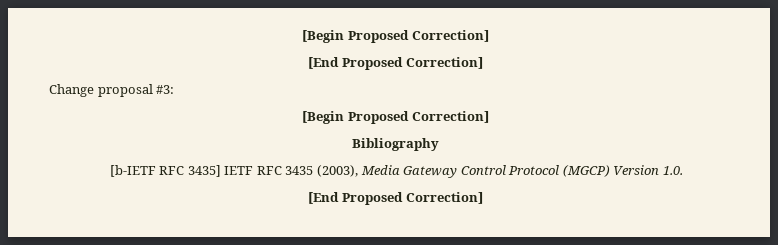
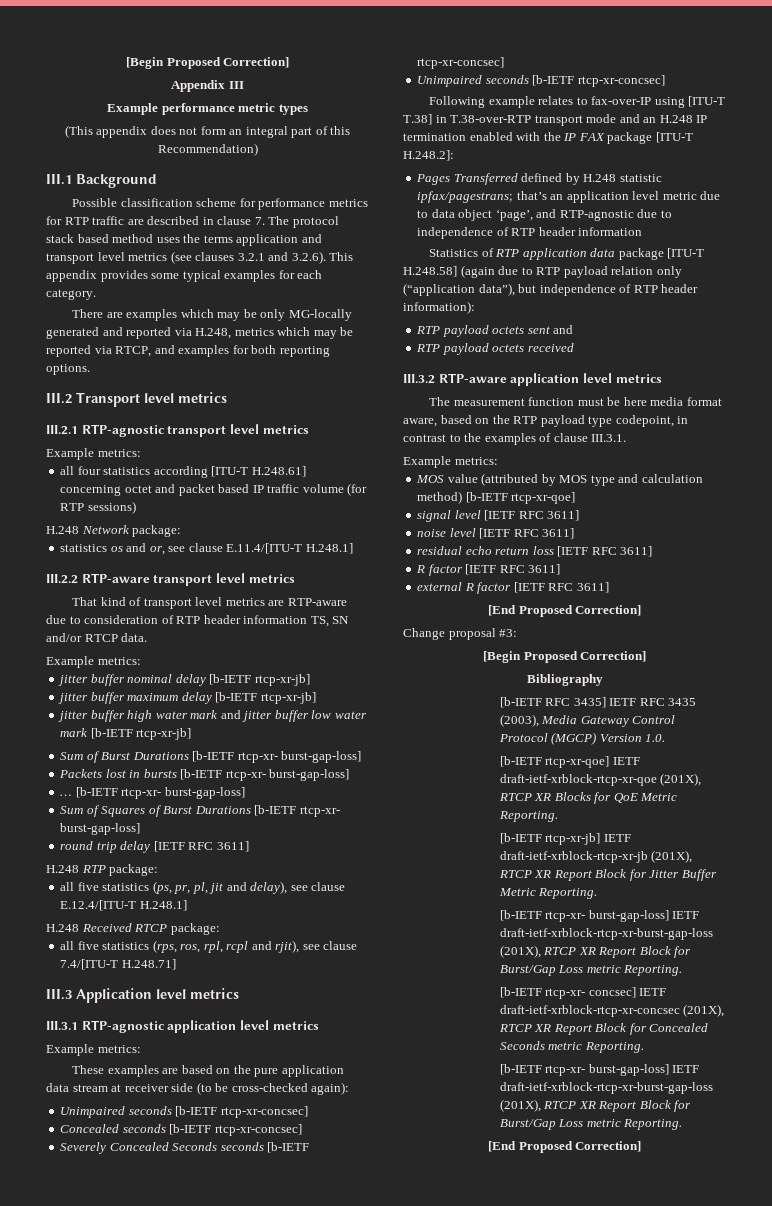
[302,30,489,43] [Begin Proposed Correction] -> [125,57,290,69] [171,80,244,92] [107,103,308,115] [64,125,351,138] [157,143,258,156] [46,174,157,188] [72,198,368,210] [46,216,339,228] [46,234,322,246] [46,251,354,264] [46,270,323,282] [46,289,96,300] [72,309,352,321] [46,327,354,339] [46,345,330,357] [46,364,90,375] [46,392,227,407] [46,424,309,437] [46,448,141,460] [60,466,306,478] [60,483,368,496] [60,501,136,514] [46,525,182,537] [60,543,353,555] [46,573,295,586] [72,597,347,609] [46,615,350,627] [46,633,148,642] [46,656,141,668] [58,674,310,686] [58,692,316,704] [58,710,367,722] [60,728,192,740] [60,751,362,763] [59,769,350,781] [60,787,245,799] [60,805,340,817] [60,823,141,835] [60,841,249,853] [46,864,159,876] [60,881,346,894] [60,900,187,911] [46,923,220,935] [60,940,358,953] [60,959,176,970] [46,988,239,1003] [46,1020,319,1033] [46,1044,141,1056] [72,1065,344,1077] [46,1082,350,1095] [60,1106,308,1118] [60,1124,302,1136] [60,1142,310,1154] [417,57,505,69] [417,75,665,87] [429,96,726,108] [403,114,708,126] [403,132,693,144] [403,150,454,161] [416,173,662,185] [417,191,721,203] [417,209,672,221] [417,227,643,239] [429,248,705,260] [403,265,682,278] [403,283,699,296] [403,301,475,314] [416,325,574,337] [416,343,574,355] [403,373,662,386] [429,397,722,406] [403,415,689,427] [403,433,627,445] [403,456,498,468] [416,473,703,486] [417,491,576,504] [417,510,580,522] [417,528,575,539] [417,546,653,557] [416,564,561,576] [417,582,609,594] [Begin Proposed Correction] // Appendix III // Example performance metric types // (This appendix does not form an integral part of this Recommendation) // III.1 Background // Possible classification scheme for performance metrics for RTP traffic are described in clause 7. The protocol stack based method uses the terms application and transport level metrics (see clauses 3.2.1 and 3.2.6). This appendix provides some typical examples for each category. // There are examples which may be only MG-locally generated and reported via H.248, metrics which may be reported via RTCP, and examples for both reporting options. // III.2 Transport level metrics // III.2.1 RTP-agnostic transport level metrics // Example metrics: // all four statistics according [ITU-T H.248.61] concerning octet and packet based IP traffic volume (for RTP sessions) // H.248 Network package: // statistics os and or, see clause E.11.4/[ITU-T H.248.1] // III.2.2 RTP-aware transport level metrics // That kind of transport level metrics are RTP-aware due to consideration of RTP header information TS, SN and/or RTCP data. // Example metrics: // jitter buffer nominal delay [b-IETF rtcp-xr-jb] // jitter buffer maximum delay [b-IETF rtcp-xr-jb] // jitter buffer high water mark and jitter buffer low water mark [b-IETF rtcp-xr-jb] // Sum of Burst Durations [b-IETF rtcp-xr- burst-gap-loss] // Packets lost in bursts [b-IETF rtcp-xr- burst-gap-loss] // … [b-IETF rtcp-xr- burst-gap-loss] // Sum of Squares of Burst Durations [b-IETF rtcp-xr- burst-gap-loss] // round trip delay [IETF RFC 3611] // H.248 RTP package: // all five statistics (ps, pr, pl, jit and delay), see clause E.12.4/[ITU-T H.248.1] // H.248 Received RTCP package: // all five statistics (rps, ros, rpl, rcpl and rjit), see clause 7.4/[ITU-T H.248.71] // III.3 Application level metrics // III.3.1 RTP-agnostic application level metrics // Example metrics: // These examples are based on the pure application data stream at receiver side (to be cross-checked again): // Unimpaired seconds [b-IETF rtcp-xr-concsec] // Concealed seconds [b-IETF rtcp-xr-concsec] // Severely Concealed Seconds seconds [b-IETF rtcp-xr-concsec] // Unimpaired seconds [b-IETF rtcp-xr-concsec] // Following example relates to fax-over-IP using [ITU-T T.38] in T.38-over-RTP transport mode and an H.248 IP termination enabled with the IP FAX package [ITU-T H.248.2]: // Pages Transferred defined by H.248 statistic ipfax/pagestrans; that’s an application level metric due to data object ‘page’, and RTP-agnostic due to independence of RTP header information // Statistics of RTP application data package [ITU-T H.248.58] (again due to RTP payload relation only (“application data”), but independence of RTP header information): // RTP payload octets sent and // RTP payload octets received // III.3.2 RTP-aware application level metrics // The measurement function must be here media format aware, based on the RTP payload type codepoint, in contrast to the examples of clause III.3.1. // Example metrics: // MOS value (attributed by MOS type and calculation method) [b-IETF rtcp-xr-qoe] // signal level [IETF RFC 3611] // noise level [IETF RFC 3611] // residual echo return loss [IETF RFC 3611] // R factor [IETF RFC 3611] // external R factor [IETF RFC 3611]
(683, 170) none -> [499,756,640,768] [499,773,702,786] [498,792,678,804] [498,811,558,822] [499,833,631,845] [499,850,693,863] [498,869,717,881] [498,888,598,899] [499,910,700,922] [499,928,713,940] [499,945,692,958] [499,965,683,976] [499,987,667,999] [499,1004,725,1017] [498,1023,709,1035] [499,1041,644,1053] [499,1064,700,1076] [499,1082,713,1094] [499,1099,692,1112] [499,1119,683,1130] // [b-IETF rtcp-xr-qoe] IETF draft-ietf-xrblock-rtcp-xr-qoe (201X), RTCP XR Blocks for QoE Metric Reporting. // [b-IETF rtcp-xr-jb] IETF draft-ietf-xrblock-rtcp-xr-jb (201X), RTCP XR Report Block for Jitter Buffer Metric Reporting. // [b-IETF rtcp-xr- burst-gap-loss] IETF draft-ietf-xrblock-rtcp-xr-burst-gap-loss (201X), RTCP XR Report Block for Burst/Gap Loss metric Reporting. // [b-IETF rtcp-xr- concsec] IETF draft-ietf-xrblock-rtcp-xr-concsec (201X), RTCP XR Report Block for Concealed Seconds metric Reporting. // [b-IETF rtcp-xr- burst-gap-loss] IETF draft-ietf-xrblock-rtcp-xr-burst-gap-loss (201X), RTCP XR Report Block for Burst/Gap Loss metric Reporting.

